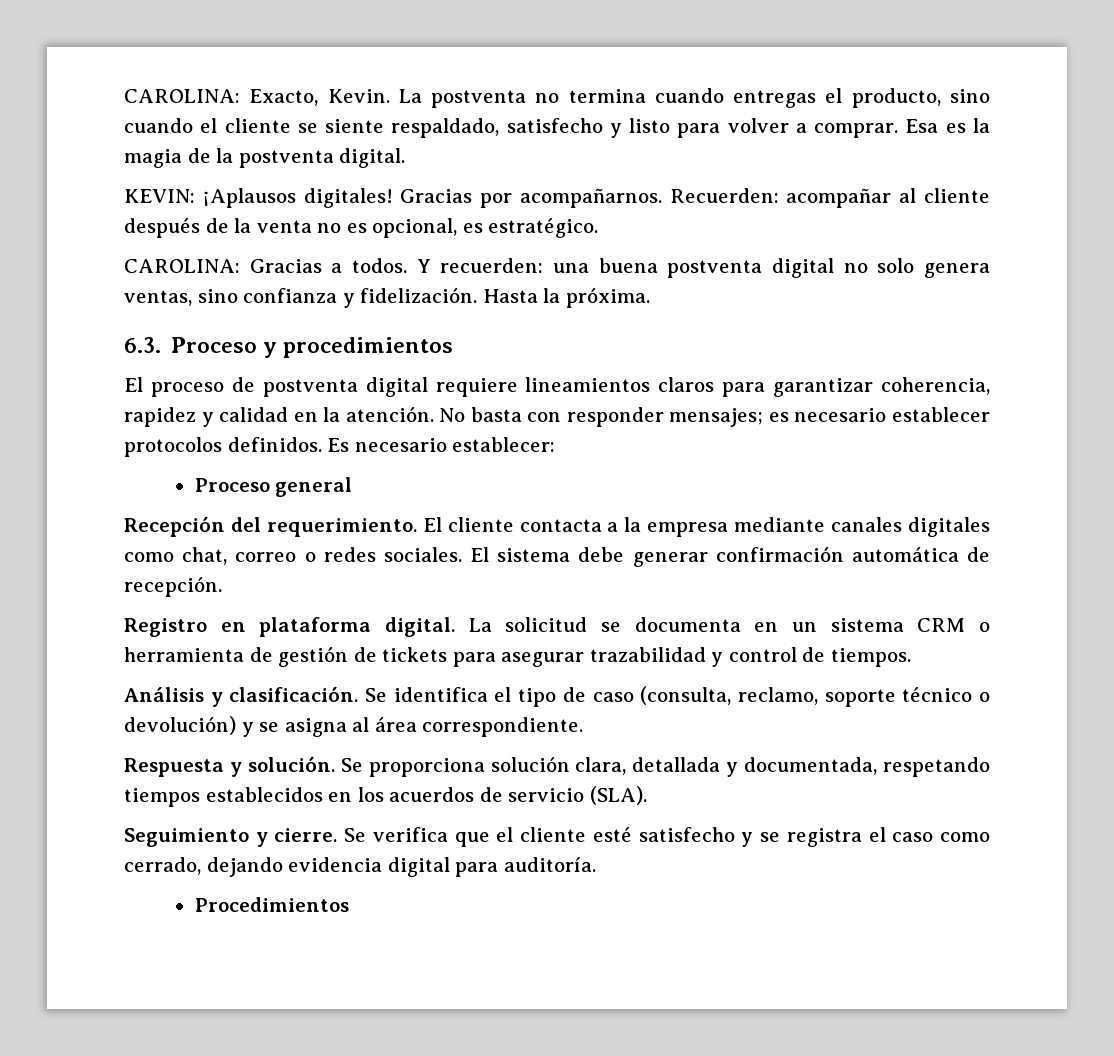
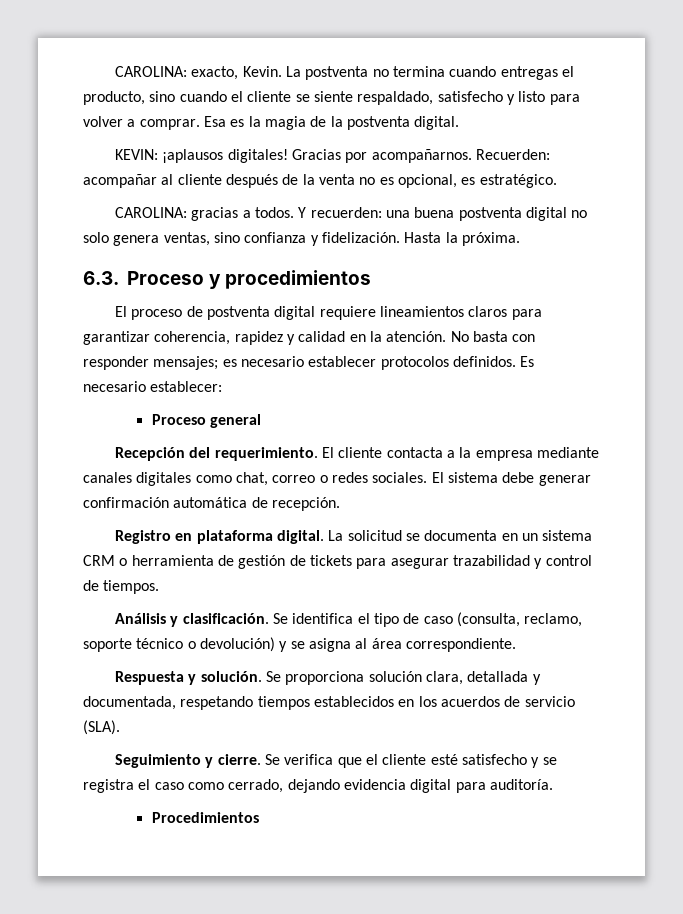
[124,89,319,106] CAROLINA: Exacto, -> [115,66,239,80] CAROLINA: exacto,
[202,188,296,208] ¡Aplausos -> [162,149,224,163] ¡aplausos
[249,259,322,273] Gracias -> [191,207,239,221] gracias

